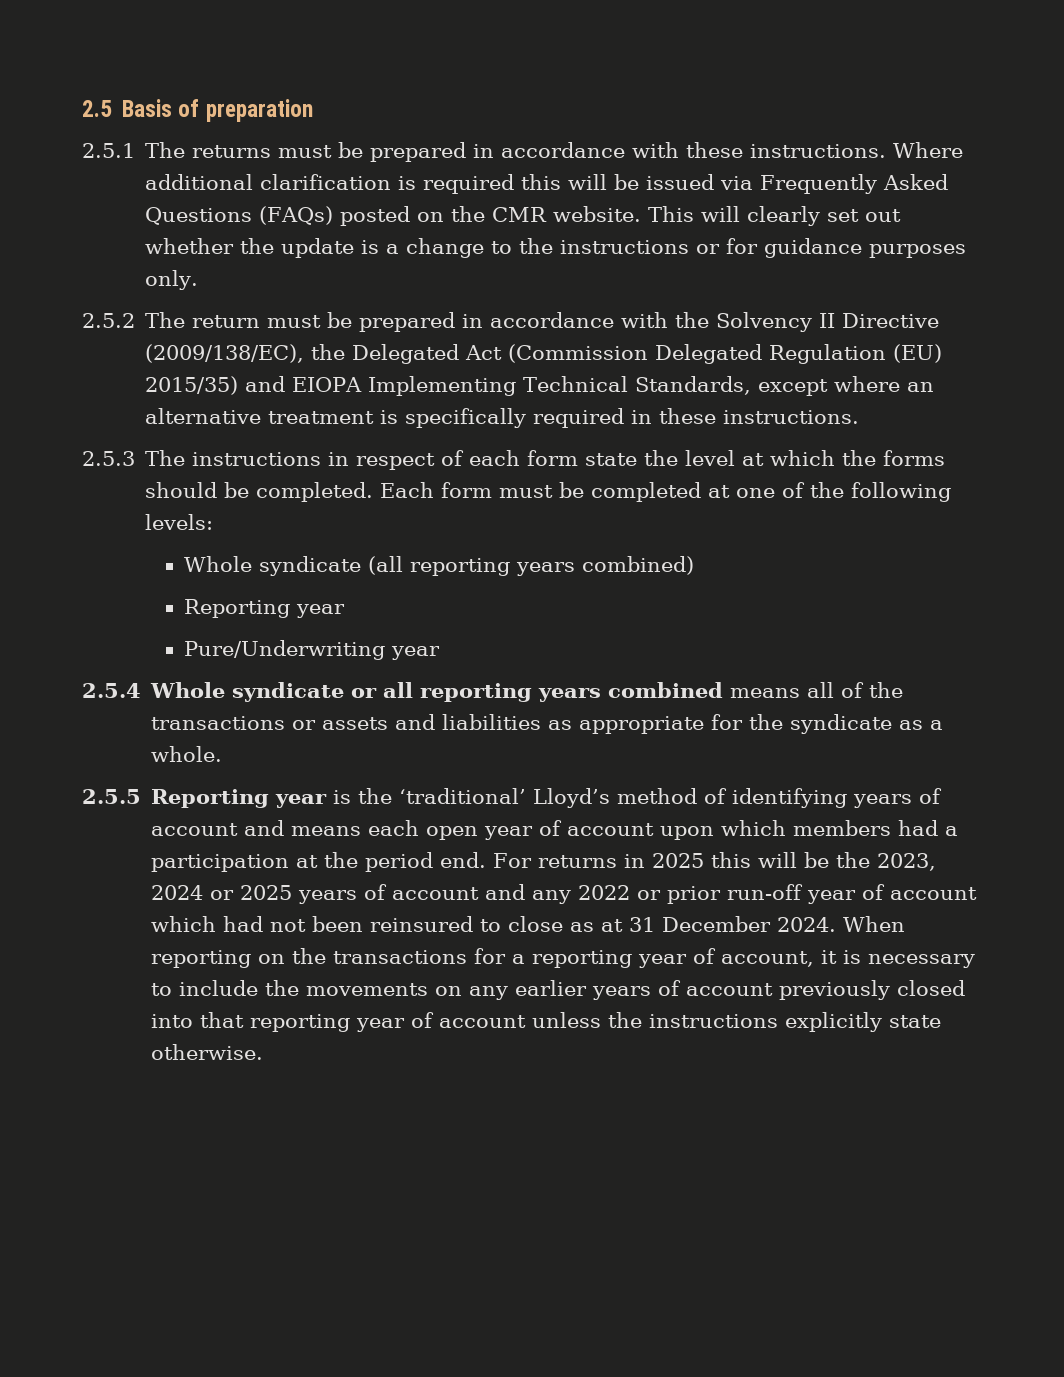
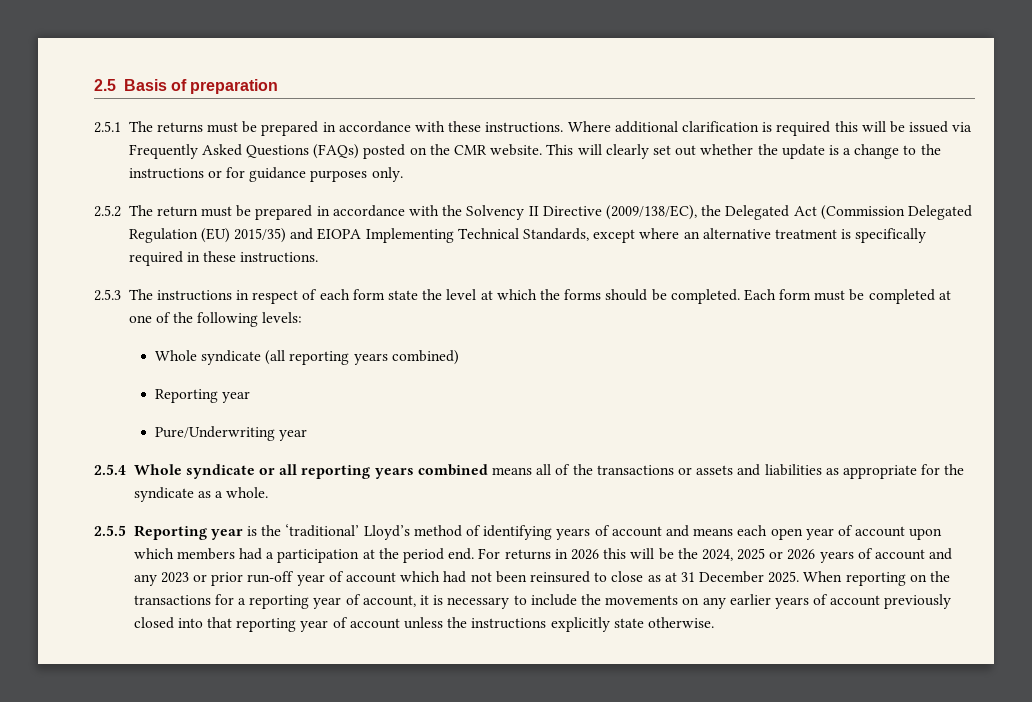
[652,853,705,868] 2025 -> [570,549,599,560] 2026
[877,853,937,871] [151,885,293,900] 2023, 2024 or 2025 -> [701,548,816,561] 2024, 2025 or 2026
[578,885,631,900] 2022 -> [160,572,189,583] 2023
[777,917,837,932] 2024. -> [768,571,800,583] 2025.

